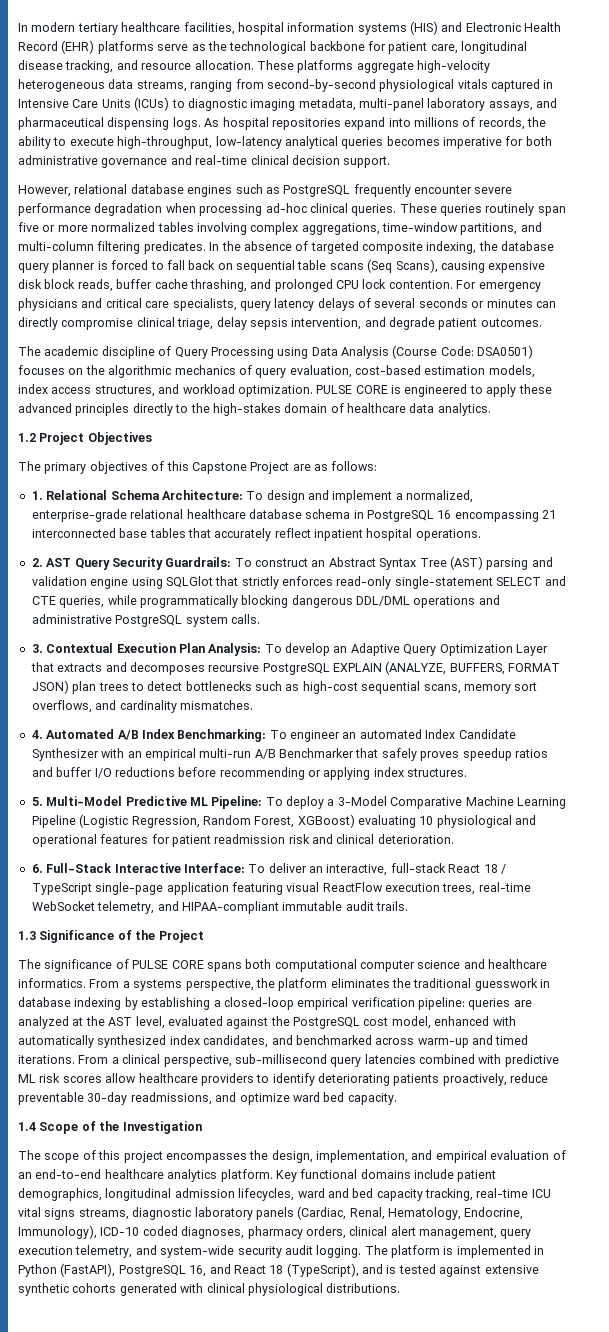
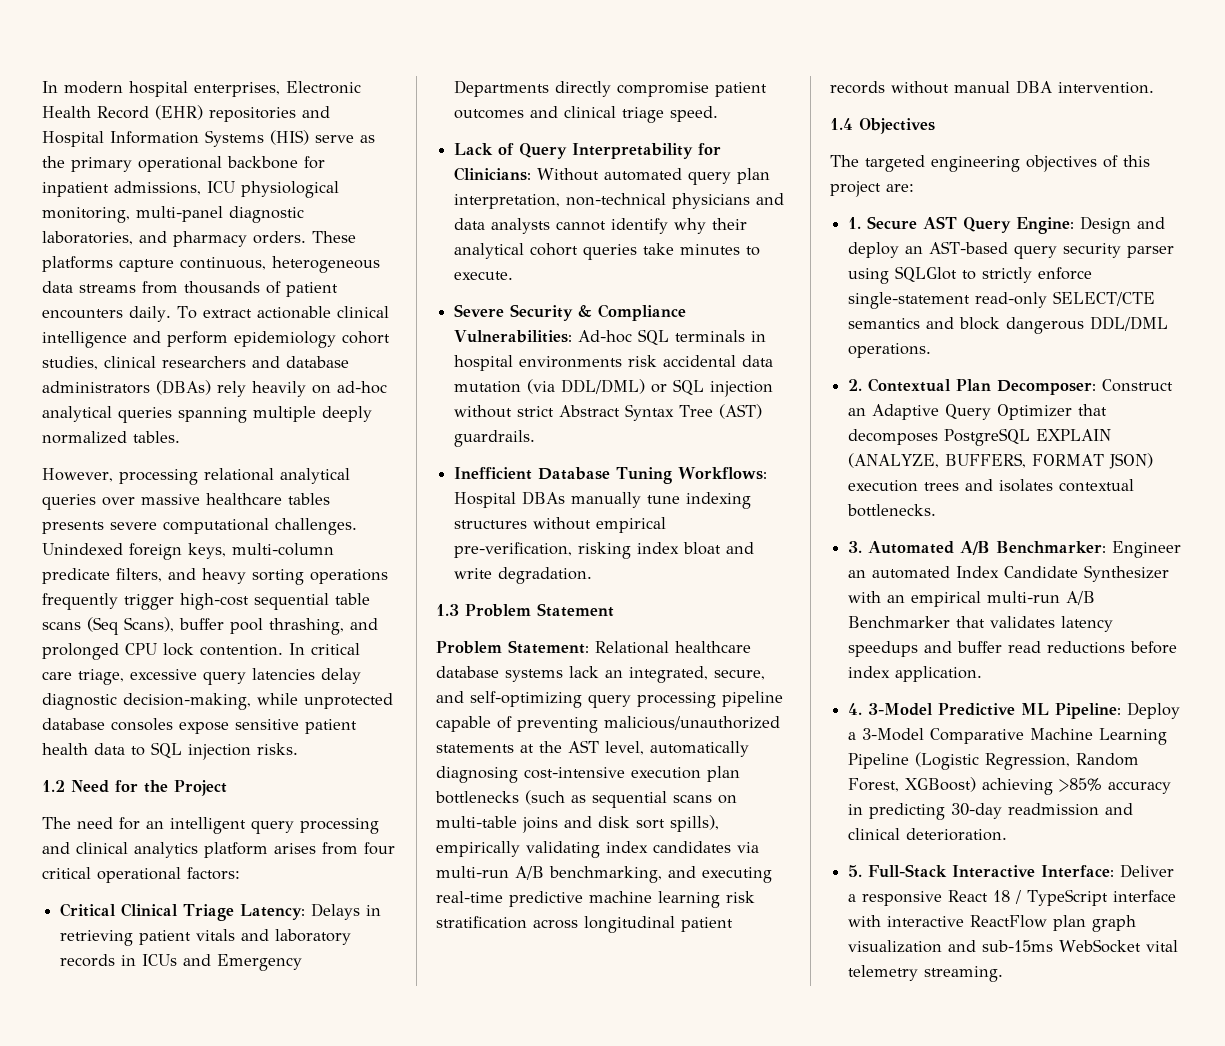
[77,21,562,35] [18,40,528,54] [18,60,490,73] [18,79,554,92] [18,97,558,111] [18,117,547,130] [18,136,552,149] [18,155,391,168] [18,184,513,197] [18,203,566,216] [18,222,542,235] [18,241,555,254] [18,260,233,273] tertiary healthcare facilities, hospital information systems (HIS) and Electronic Health Record (EHR) platforms serve as the technological backbone for patient care, longitudinal disease tracking, and resource allocation. These platforms aggregate high-velocity heterogeneous data streams, ranging from second-by-second physiological vitals captured in Intensive Care Units (ICUs) to diagnostic imaging metadata, multi-panel laboratory assays, and pharmaceutical dispensing logs. As hospital repositories expand into millions of records, the ability to execute high-throughput, low-latency analytical queries becomes imperative for both administrative governance and real-time clinical decision support. // However, relational database engines such as PostgreSQL frequently encounter severe performance degradation when processing ad-hoc clinical queries. These queries routinely span five or more normalized tables involving complex aggregations, time-window partitions, and multi-column filtering predicates. In the absence of targeted composite indexing, the database query planner is forced to fall back on -> [129,81,361,97] [42,105,330,122] [42,130,375,147] [42,156,325,172] [42,181,339,198] [42,206,304,223] [42,231,356,247] [42,256,380,273] [42,281,338,297] [42,306,389,322] [42,331,390,348] [42,356,349,370] [42,380,387,397] [42,406,372,423] [42,431,180,444] [42,468,350,485] [42,493,330,510] [42,518,357,535] [42,543,334,560] [42,568,388,585] [42,593,249,610] hospital enterprises, Electronic Health Record (EHR) repositories and Hospital Information Systems (HIS) serve as the primary operational backbone for inpatient admissions, ICU physiological monitoring, multi-panel diagnostic laboratories, and pharmacy orders. These platforms capture continuous, heterogeneous data streams from thousands of patient encounters daily. To extract actionable clinical intelligence and perform epidemiology cohort studies, clinical researchers and database administrators (DBAs) rely heavily on ad-hoc analytical queries spanning multiple deeply normalized tables. // However, processing relational analytical queries over massive healthcare tables presents severe computational challenges. Unindexed foreign keys, multi-column predicate filters, and heavy sorting operations frequently trigger high-cost
[440,261,546,273] [18,279,188,292] causing expensive disk block reads, buffer cache -> [179,618,263,634] buffer pool
[456,280,541,292] [18,298,556,311] [18,317,542,330] [18,345,534,359] [18,365,535,378] [18,384,552,397] [18,403,491,416] [18,432,152,445] [18,461,378,474] [31,490,474,503] [31,509,557,522] [31,528,481,541] [31,556,553,570] [31,576,566,589] [31,595,500,608] [31,614,260,627] [31,643,548,656] [30,662,260,675] For emergency physicians and critical care specialists, query latency delays of several seconds or minutes can directly compromise clinical triage, delay sepsis intervention, and degrade patient outcomes. // The academic discipline of Query Processing using Data Analysis (Course Code: DSA0501) focuses on the algorithmic mechanics of query evaluation, cost-based estimation models, index access structures, and workload optimization. PULSE CORE is engineered to apply these advanced principles directly to the high-stakes domain of healthcare data analytics. // 1.2 Project Objectives // The primary objectives of this Capstone Project are as follows: // 1. Relational Schema Architecture: To design and implement a normalized, enterprise-grade relational healthcare database schema in PostgreSQL 16 encompassing 21 interconnected base tables that accurately reflect inpatient hospital operations. // 2. AST Query Security Guardrails: To construct an Abstract Syntax Tree (AST) parsing and validation engine using SQLGlot that strictly enforces read-only single-statement SELECT and CTE queries, while programmatically blocking dangerous DDL/DML operations and administrative PostgreSQL system calls. // 3. Contextual Execution Plan Analysis: To develop an Adaptive Query Optimization Layer that extracts and decomposes recursive -> [289,643,360,655] [42,668,361,685] [42,693,393,710] [42,718,357,734] [42,742,298,760] [42,780,227,796] [42,817,379,834] [42,842,395,858] [42,867,240,883] [60,903,382,921] [60,929,352,946] [60,954,303,971] [454,80,768,97] [454,106,719,123] [454,143,722,159] [454,167,771,185] [454,193,785,209] [454,218,748,234] [454,243,761,260] [454,271,514,280] [454,304,687,321] [454,329,767,345] [454,355,774,371] [454,379,774,397] [454,404,763,421] [454,430,536,447] [454,467,768,484] [454,491,752,509] [454,517,667,533] [454,542,755,559] [454,567,593,584] [436,603,614,617] [436,640,751,654] [436,666,765,683] [436,691,783,708] [436,716,780,733] [436,740,749,757] [436,766,740,783] [435,790,737,808] [436,815,719,833] [436,841,759,858] [436,866,772,883] [436,891,755,908] [436,916,733,933] [830,80,1154,94] [830,118,935,134] [830,155,1150,172] [830,181,914,197] [848,216,1166,234] [848,241,1175,259] [848,266,1093,284] [848,291,1156,309] [848,316,1169,334] [848,343,932,358] [848,378,1174,395] [848,404,1108,420] [848,429,939,445] In critical care triage, excessive query latencies delay diagnostic decision-making, while unprotected database consoles expose sensitive patient health data to SQL injection risks. // 1.2 Need for the Project // The need for an intelligent query processing and clinical analytics platform arises from four critical operational factors: // Critical Clinical Triage Latency: Delays in retrieving patient vitals and laboratory records in ICUs and Emergency Departments directly compromise patient outcomes and clinical triage speed. // Lack of Query Interpretability for Clinicians: Without automated query plan interpretation, non-technical physicians and data analysts cannot identify why their analytical cohort queries take minutes to execute. // Severe Security & Compliance Vulnerabilities: Ad-hoc SQL terminals in hospital environments risk accidental data mutation (via DDL/DML) or SQL injection without strict Abstract Syntax Tree (AST) guardrails. // Inefficient Database Tuning Workflows: Hospital DBAs manually tune indexing structures without empirical pre-verification, risking index bloat and write degradation. // 1.3 Problem Statement // Problem Statement: Relational healthcare database systems lack an integrated, secure, and self-optimizing query processing pipeline capable of preventing malicious/unauthorized statements at the AST level, automatically diagnosing cost-intensive execution plan bottlenecks (such as sequential scans on multi-table joins and disk sort spills), empirically validating index candidates via multi-run A/B benchmarking, and executing real-time predictive machine learning risk stratification across longitudinal patient records without manual DBA intervention. // 1.4 Objectives // The targeted engineering objectives of this project are: // 1. Secure AST Query Engine: Design and deploy an AST-based query security parser using SQLGlot to strictly enforce single-statement read-only SELECT/CTE semantics and block dangerous DDL/DML operations. // 2. Contextual Plan Decomposer: Construct an Adaptive Query Optimizer that decomposes
[72,681,538,694] [31,700,253,713] [31,729,340,742] plan trees to detect bottlenecks such as high-cost sequential scans, memory sort overflows, and cardinality mismatches. // 4. Automated A/B Index Benchmarking: To engineer -> [848,479,1135,492] [847,504,937,517] [848,541,1182,558] execution trees and isolates contextual bottlenecks. // 3. Automated A/B Benchmarker: Engineer
[381,748,548,761] safely proves speedup ratios -> [990,616,1114,632] [848,641,919,657] validates latency speedups
[94,768,112,778] I/O -> [1008,641,1042,653] read
[219,767,468,780] [31,796,123,806] recommending or applying index structures. // 5. Multi-Model -> [848,666,983,682] [848,703,934,716] index application. // 4. 3-Model
[265,796,324,809] To deploy -> [1127,702,1181,719] Deploy
[358,815,537,828] [31,834,310,847] evaluating 10 physiological and operational features for patient readmission risk -> [982,778,1172,795] [848,803,1100,820] achieving >85% accuracy in predicting 30-day readmission
[31,864,43,873] 6. -> [848,865,863,877] 5.
[248,863,506,876] [31,882,531,895] [31,901,408,914] [18,930,204,943] [18,959,548,972] [18,978,551,991] [18,997,532,1010] [18,1016,516,1029] [18,1035,529,1048] [18,1054,559,1067] [18,1073,549,1086] [18,1092,397,1105] [18,1121,202,1134] [18,1150,566,1163] [18,1169,497,1182] [18,1188,551,1201] [18,1206,524,1220] [18,1225,532,1239] [18,1245,545,1258] [18,1263,539,1277] [18,1283,401,1296] To deliver an interactive, full-stack React 18 / TypeScript single-page application featuring visual ReactFlow execution trees, real-time WebSocket telemetry, and HIPAA-compliant immutable audit trails. // 1.3 Significance of the Project // The significance of PULSE CORE spans both computational computer science and healthcare informatics. From a systems perspective, the platform eliminates the traditional guesswork in database indexing by establishing a closed-loop empirical verification pipeline: queries are analyzed at the AST level, evaluated against the PostgreSQL cost model, enhanced with automatically synthesized index candidates, and benchmarked across warm-up and timed iterations. From a clinical perspective, sub-millisecond query latencies combined with predictive ML risk scores allow healthcare providers to identify deteriorating patients proactively, reduce preventable 30-day readmissions, and optimize ward bed capacity. // 1.4 Scope of the Investigation // The scope of this project encompasses the design, implementation, and empirical evaluation of an end-to-end healthcare analytics platform. Key functional domains include patient demographics, longitudinal admission lifecycles, ward and bed capacity tracking, real-time ICU vital signs streams, diagnostic laboratory panels (Cardiac, Renal, Hematology, Endocrine, Immunology), ICD-10 coded diagnoses, pharmacy orders, clinical alert management, query execution telemetry, and system-wide security audit logging. The platform is implemented in Python (FastAPI), PostgreSQL 16, and React 18 (TypeScript), and is tested against extensive synthetic cohorts generated with clinical physiological distributions. -> [1120,864,1175,878] [848,889,1177,906] [848,915,1137,932] [848,939,1179,953] [848,965,1004,982] Deliver a responsive React 18 / TypeScript interface with interactive ReactFlow plan graph visualization and sub-15ms WebSocket vital telemetry streaming.

